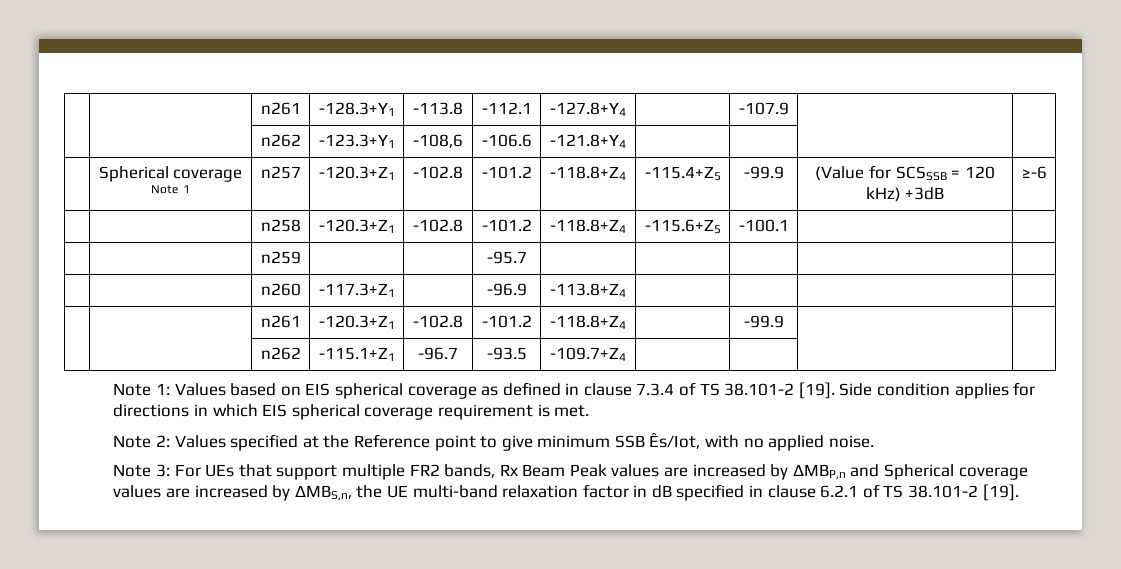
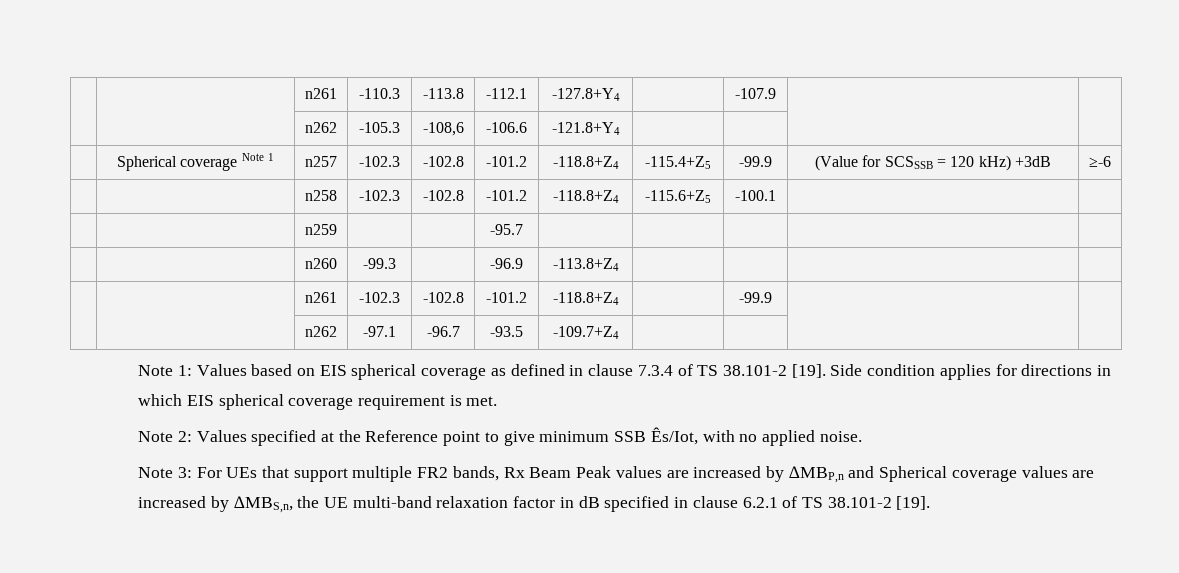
[260,102,301,115] [318,102,395,116] | | n261 | -128.3+Y1 -> [305,88,337,99] [359,88,400,99] | | n261 | -110.3
[318,134,395,148] -123.3+Y1 -> [359,122,400,133] -105.3
[318,166,395,180] -120.3+Z1 -> [359,156,400,167] -102.3
[318,219,395,233] -120.3+Z1 -> [359,190,400,201] -102.3
[318,283,395,297] -117.3+Z1 -> [363,258,396,269] -99.3
[318,315,395,329] -120.3+Z1 -> [359,292,400,303] -102.3
[318,347,395,361] -115.1+Z1 -> [363,326,396,337] -97.1

